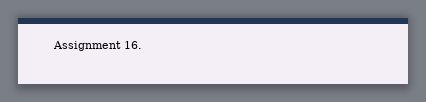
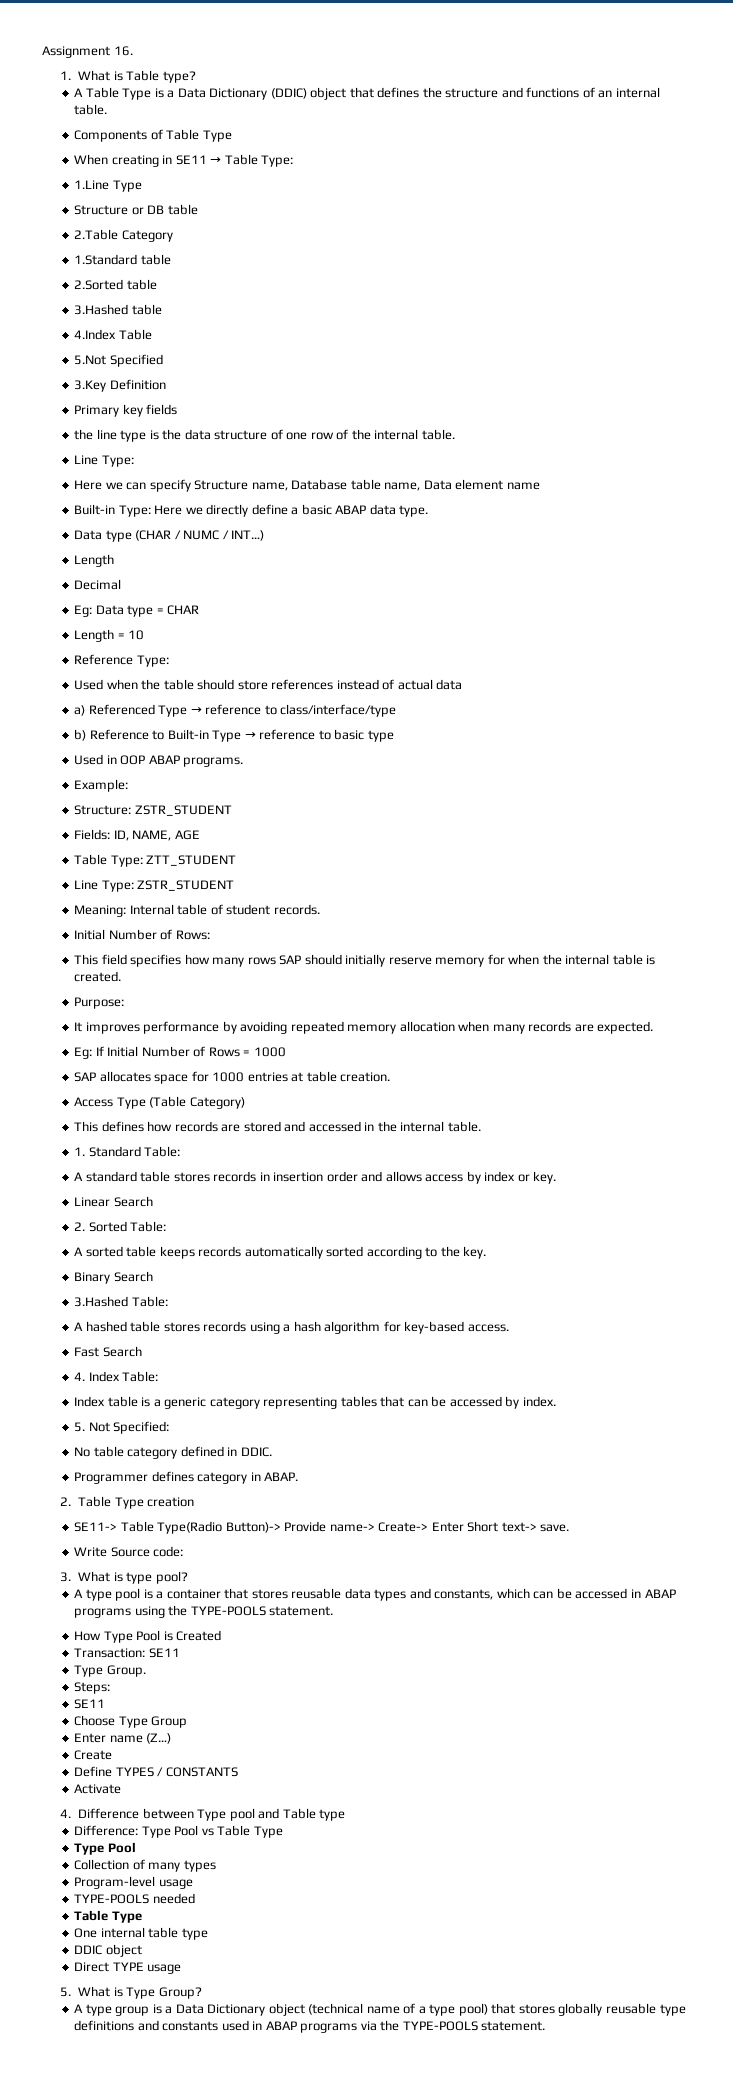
(142, 45) none -> [60,70,196,83] [74,87,660,100] [74,104,108,115] [74,129,232,142] [74,154,294,167] [74,180,142,192] [74,204,198,215] [74,229,173,242] [74,254,171,265] [74,279,157,290] [74,304,162,315] [74,329,152,340] [74,354,163,367] [74,379,166,392] [74,404,178,417] [74,429,455,442] [74,455,134,467] [74,479,540,492] [74,504,429,517] [74,530,265,542] [74,554,115,567] [74,579,122,590] [74,605,200,617] [74,629,145,642] [74,654,169,667] [74,679,463,690] [74,704,397,717] [74,729,394,742] [74,754,244,767] [74,779,129,792] [74,805,232,816] [74,829,200,841] [74,854,237,867] [74,880,235,892] [74,904,320,917] [74,929,210,940] [74,954,656,967] [74,971,122,982] [74,997,125,1009] [74,1021,654,1034] [74,1046,286,1059] [74,1071,391,1084] [74,1096,245,1109] [74,1121,481,1132] [74,1146,181,1157] [74,1171,557,1184] [74,1196,153,1207] [74,1221,167,1232] [74,1246,487,1259] [74,1271,153,1284] [74,1296,168,1307] [74,1321,509,1334] [74,1346,142,1357] [74,1371,159,1382] [74,1396,556,1409] [74,1421,170,1434] [74,1446,272,1459] [74,1471,299,1484] [60,1496,195,1509] [74,1521,570,1534] [74,1546,184,1557] [60,1571,188,1584] [74,1588,676,1601] [74,1605,334,1618] [74,1630,222,1643] [74,1648,180,1658] [74,1665,146,1677] [74,1682,111,1694] [74,1699,106,1709] [74,1715,188,1728] [74,1733,172,1744] [74,1750,113,1760] [74,1766,238,1777] [74,1784,122,1794] [60,1808,346,1821] [74,1825,283,1838] [74,1842,136,1855] [74,1859,216,1872] [74,1876,193,1889] [74,1893,195,1904] [74,1910,142,1923] [74,1927,208,1940] [74,1944,142,1957] [74,1962,182,1974] [60,1986,202,1999] [74,2003,686,2016] [74,2020,546,2033] // 1. What is Table type? // A Table Type is a Data Dictionary (DDIC) object that defines the structure and functions of an internal table. // Components of Table Type // When creating in SE11 → Table Type: // 1.Line Type // Structure or DB table // 2.Table Category // 1.Standard table // 2.Sorted table // 3.Hashed table // 4.Index Table // 5.Not Specified // 3.Key Definition // Primary key fields // the line type is the data structure of one row of the internal table. // Line Type: // Here we can specify Structure name, Database table name, Data element name // Built-in Type: Here we directly define a basic ABAP data type. // Data type (CHAR / NUMC / INT…) // Length // Decimal // Eg: Data type = CHAR // Length = 10 // Reference Type: // Used when the table should store references instead of actual data // a) Referenced Type → reference to class/interface/type // b) Reference to Built-in Type → reference to basic type // Used in OOP ABAP programs. // Example: // Structure: ZSTR_STUDENT // Fields: ID, NAME, AGE // Table Type: ZTT_STUDENT // Line Type: ZSTR_STUDENT // Meaning: Internal table of student records. // Initial Number of Rows: // This field specifies how many rows SAP should initially reserve memory for when the internal table is created. // Purpose: // It improves performance by avoiding repeated memory allocation when many records are expected. // Eg: If Initial Number of Rows = 1000 // SAP allocates space for 1000 entries at table creation. // Access Type (Table Category) // This defines how records are stored and accessed in the internal table. // 1. Standard Table: // A standard table stores records in insertion order and allows access by index or key. // Linear Search // 2. Sorted Table: // A sorted table keeps records automatically sorted according to the key. // Binary Search // 3.Hashed Table: // A hashed table stores records using a hash algorithm for key-based access. // Fast Search // 4. Index Table: // Index table is a generic category representing tables that can be accessed by index. // 5. Not Specified: // No table category defined in DDIC. // Programmer defines category in ABAP. // 2. Table Type creation // SE11-> Table Type(Radio Button)-> Provide name-> Create-> Enter Short text-> save. // Write Source code: // 3. What is type pool? // A type pool is a container that stores reusable data types and constants, which can be accessed in ABAP programs using the TYPE-POOLS statement. // How Type Pool is Created // Transaction: SE11 // Type Group. // Steps: // SE11 // Choose Type Group // Enter name (Z…) // Create // Define TYPES / CONSTANTS // Activate // 4. Difference between Type pool and Table type // Difference: Type Pool vs Table Type // Type Pool // Collection of many types // Program-level usage // TYPE-POOLS needed // Table Type // One internal table type // DDIC object // Direct TYPE usage // 5. What is Type Group? // A type group is a Data Dictionary object (technical name of a type pool) that stores globally reusable type definitions and constants used in ABAP programs via the TYPE-POOLS statement.

